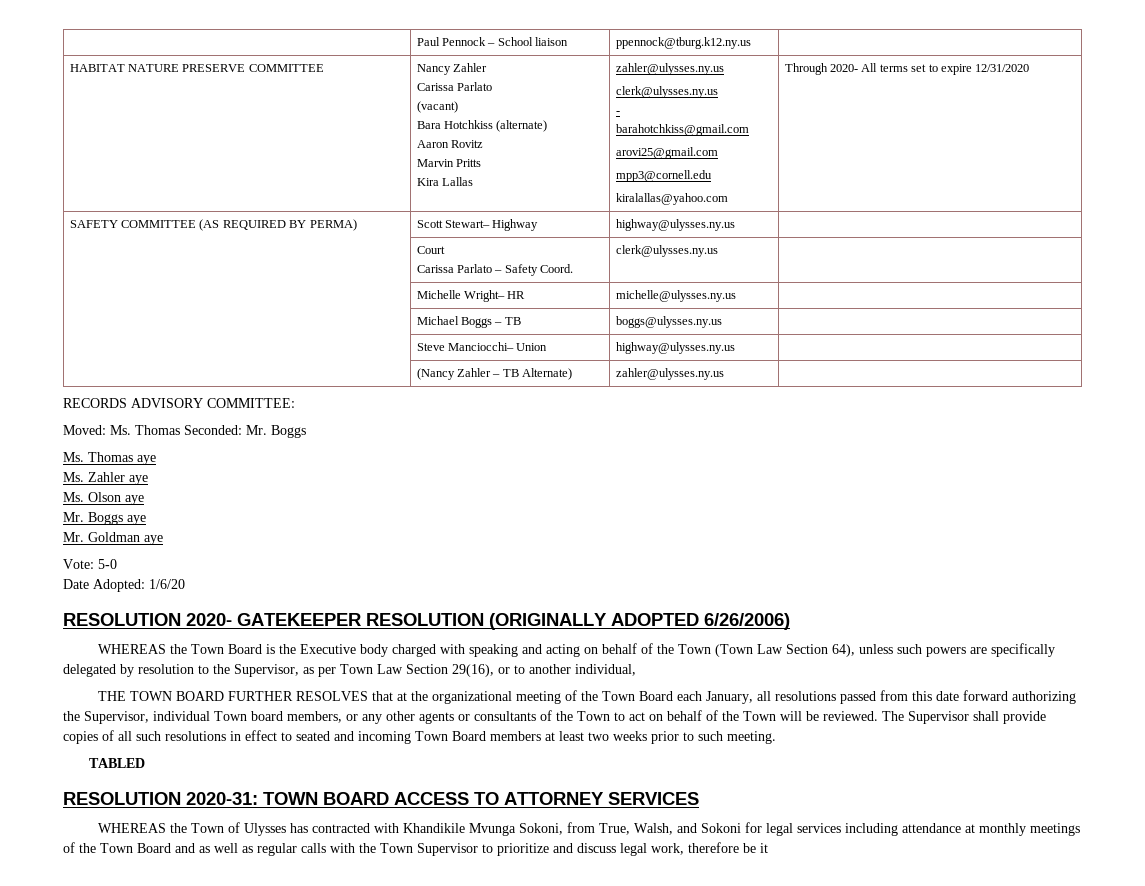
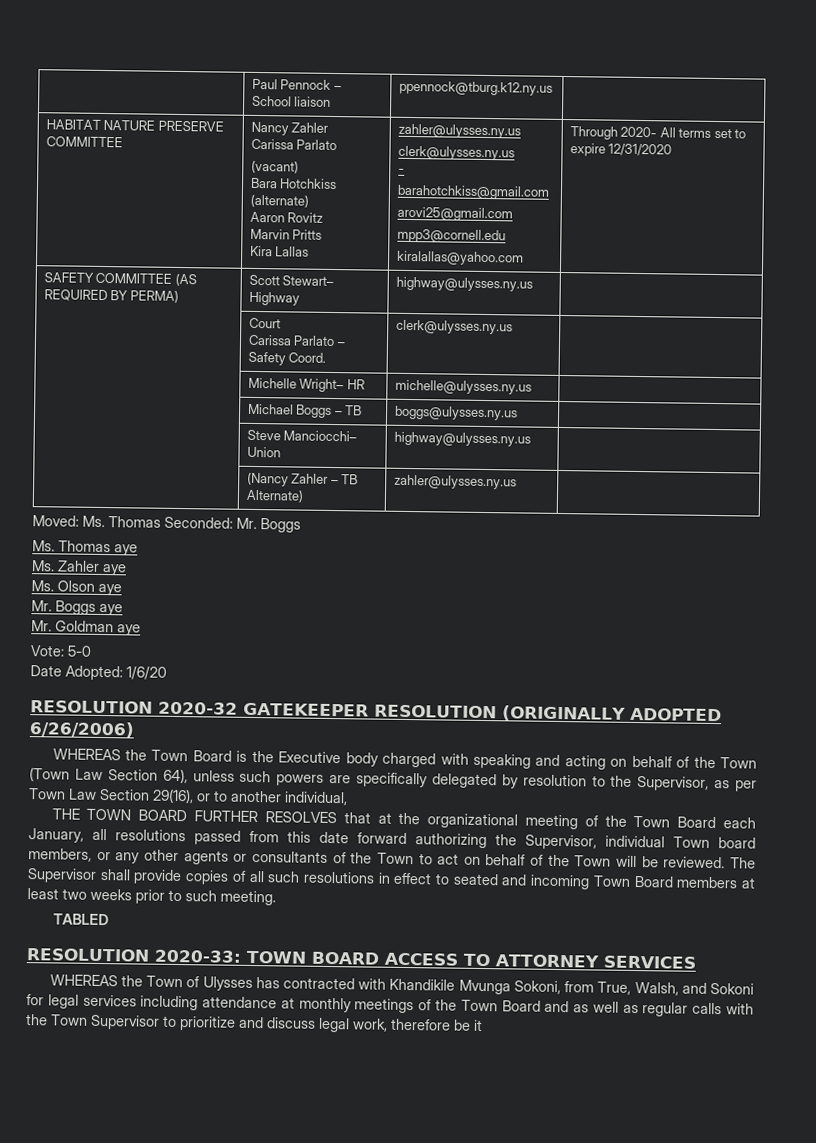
[63,398,295,408] // RECORDS ADVISORY COMMITTEE: -> (517, 482) none
[186,613,232,626] 2020- -> [158,701,238,715] 2020-32
[186,792,258,805] 2020-31: -> [154,949,242,963] 2020-33:

